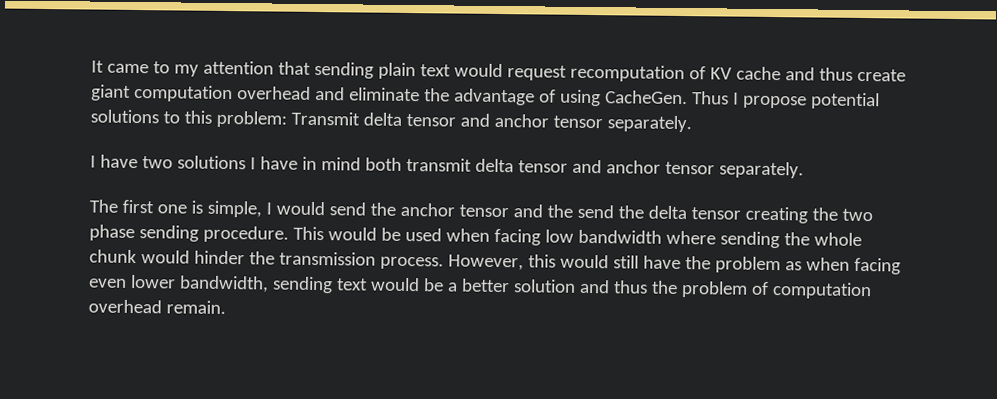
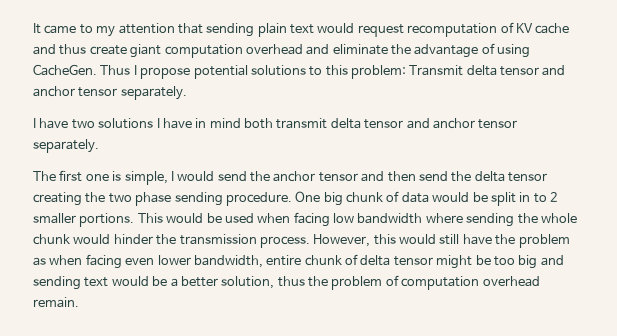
[546,204,573,218] the -> [387,171,416,182] then
(289, 234) none -> [295,191,558,206] [33,213,135,227] One big chunk of data would be split in to 2 smaller portions.
(269, 284) none -> [266,254,564,269] entire chunk of delta tensor might be too big and
[512,279,610,294] solution and -> [221,276,275,289] solution,

